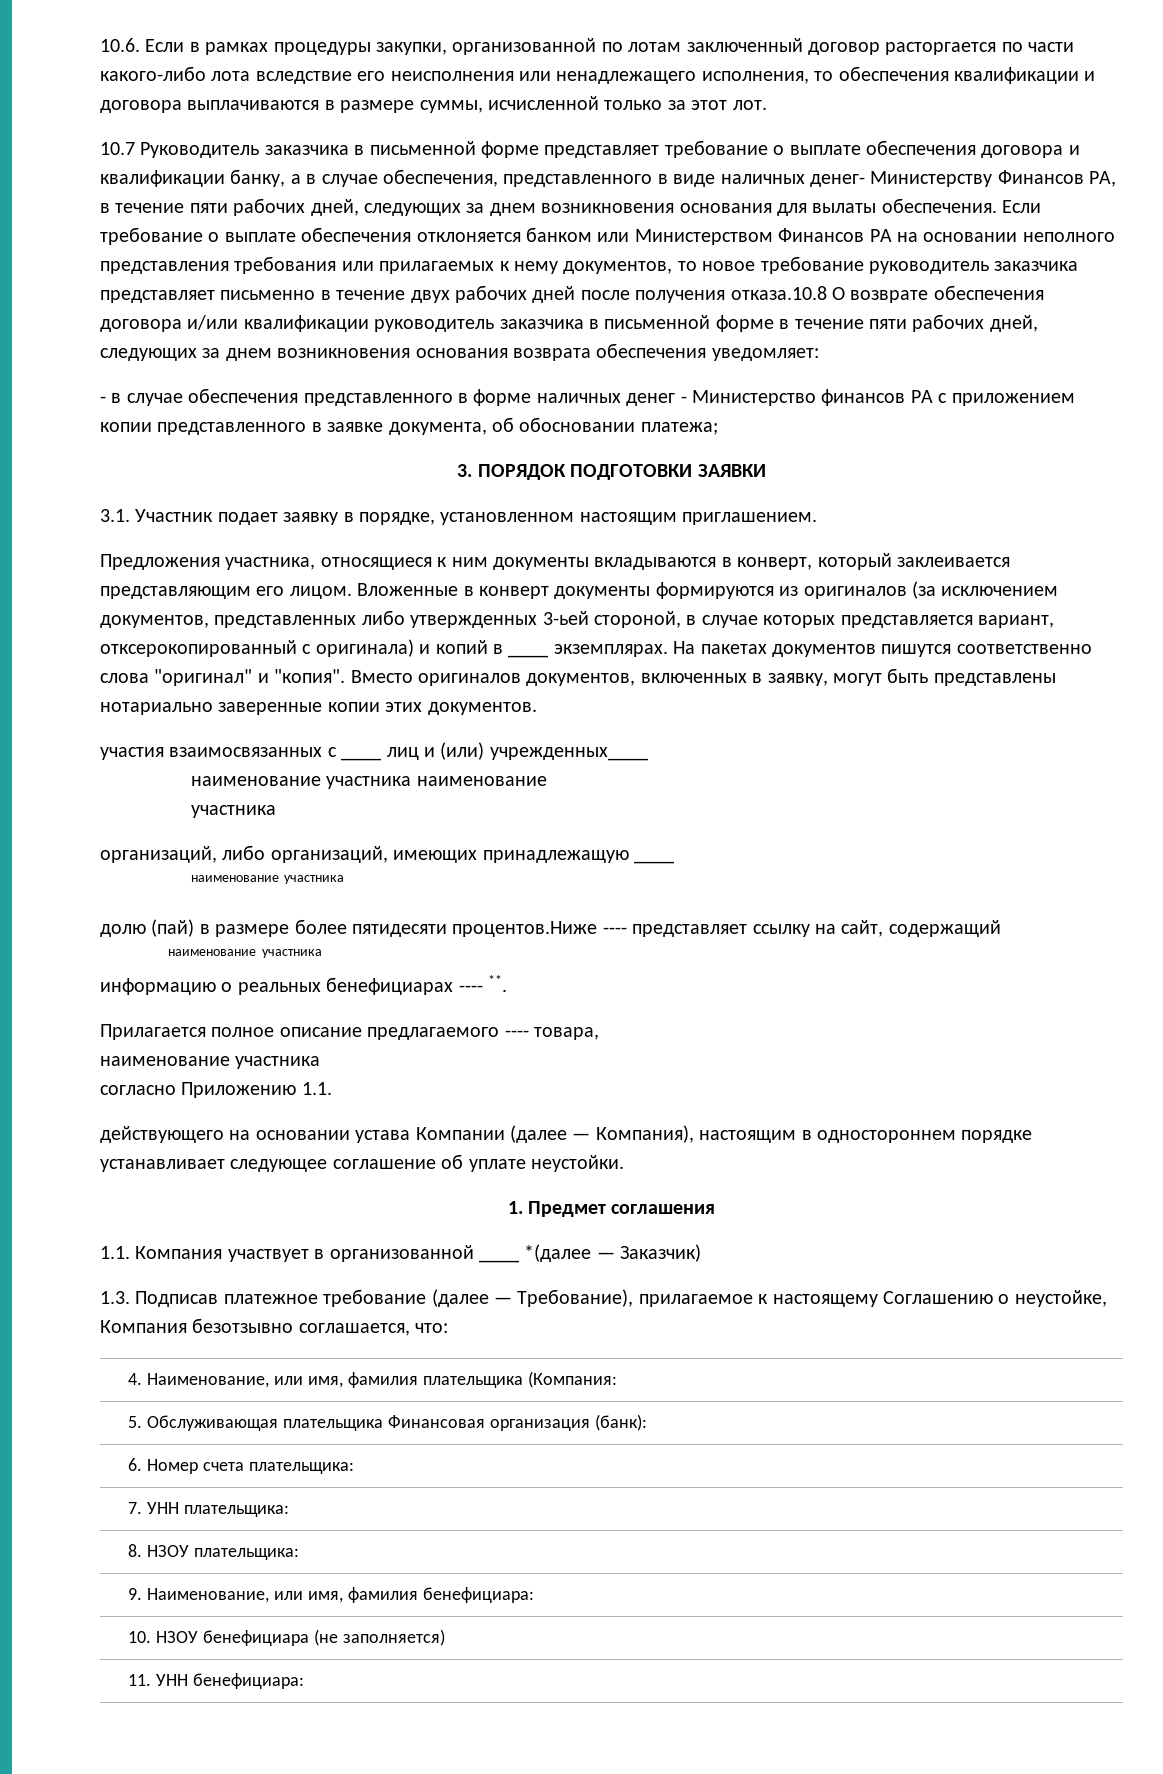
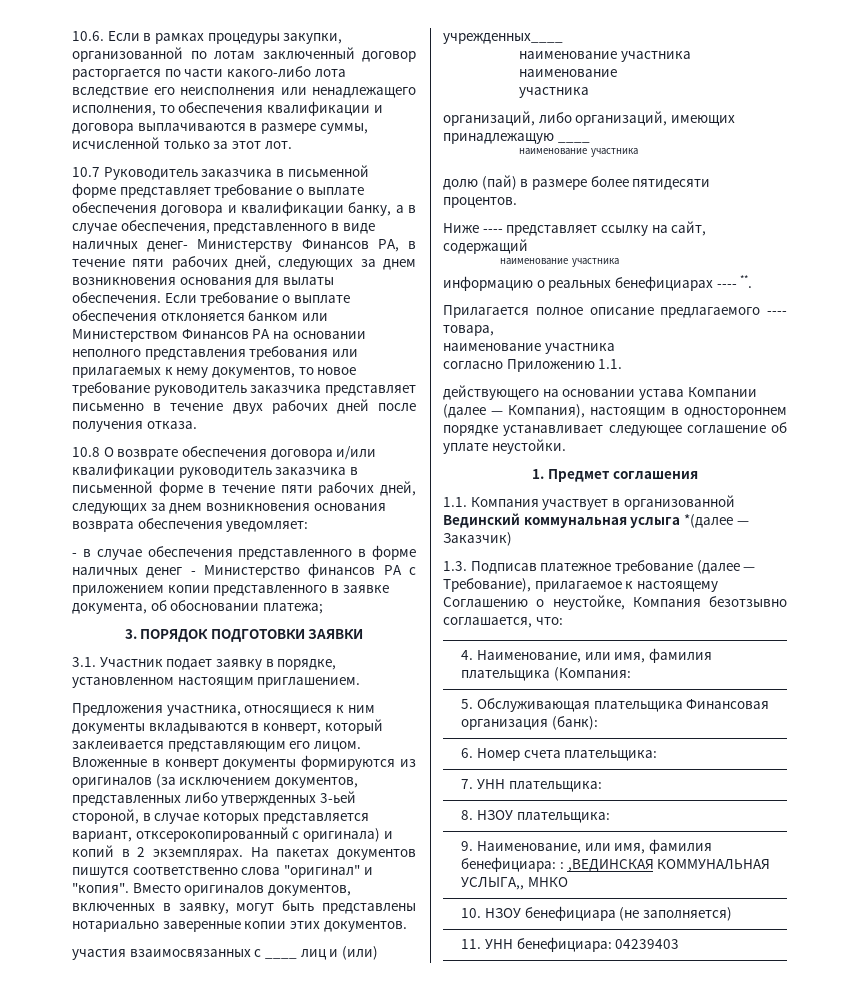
[730,286,827,300] отказа.10.8 -> [146,421,197,429] [72,447,100,457] отказа. // 10.8
[508,654,549,658] ____ -> [137,847,146,857] 2
[452,921,598,937] процентов.Ниже -> [443,197,517,208] [443,223,479,233] процентов. // Ниже
[479,1259,519,1263] ____ -> [443,513,681,528] Вединский коммунальная услыга
(534, 1595) none -> [559,859,771,872] [461,877,568,890] : ,ВЕДИНСКАЯ КОММУНАЛЬНАЯ УСЛЫГА,, МНКО
(305, 1681) none -> [615,939,680,949] 04239403

